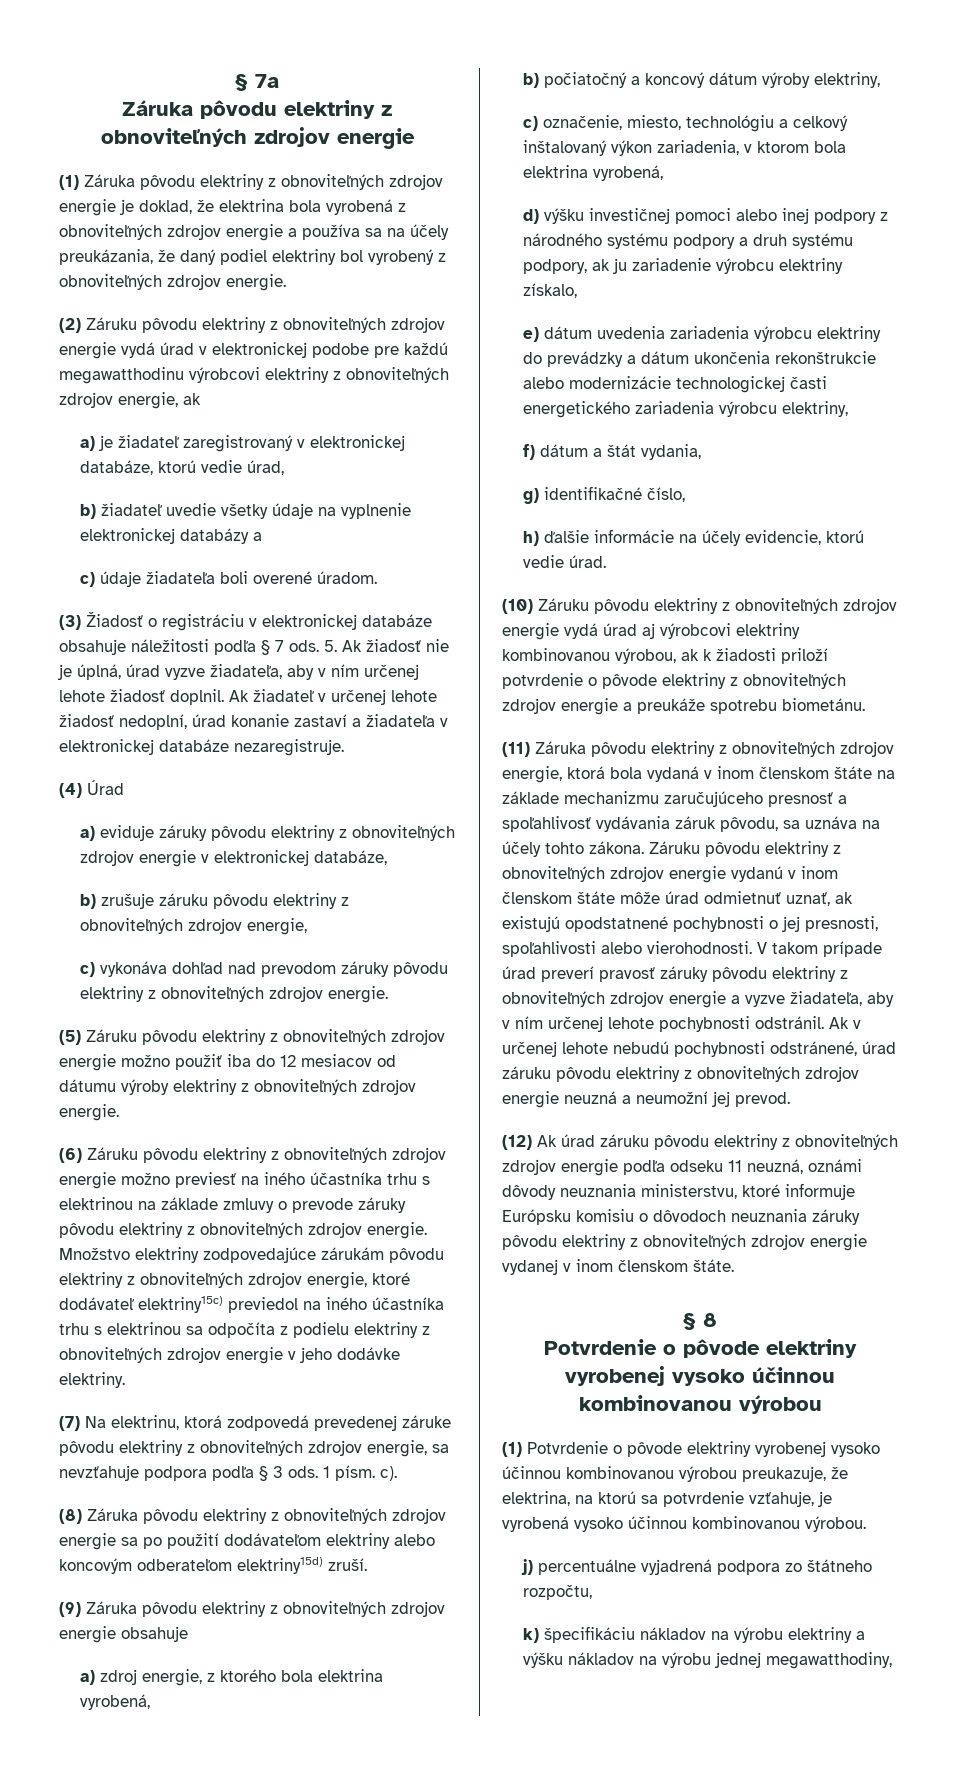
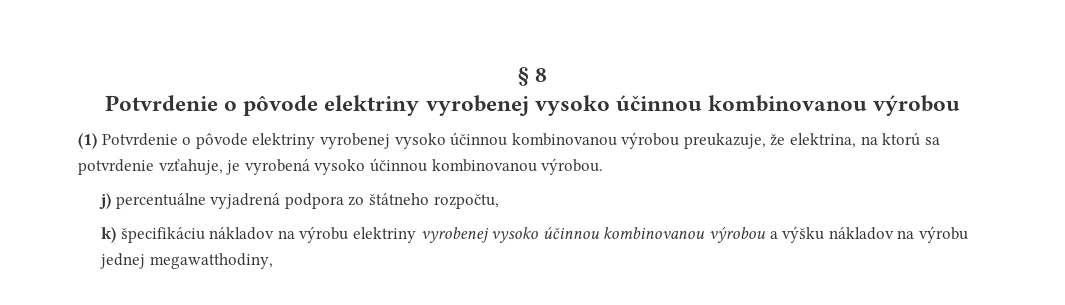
[235,74,279,91] [122,100,392,119] [100,127,415,149] [59,174,443,190] [59,199,406,216] [59,224,449,241] [59,249,446,265] [59,274,286,291] [59,317,445,333] [59,342,448,359] [59,367,449,384] [59,392,201,409] [79,435,405,452] [79,460,284,475] [79,503,411,519] [79,528,262,544] [79,571,377,587] [59,612,432,631] [59,639,449,655] [58,664,419,680] [59,689,437,705] [59,714,448,730] [59,739,344,756] [59,780,124,798] [79,825,455,841] [79,850,387,867] [79,893,349,909] [79,918,307,935] [79,961,448,977] [79,986,388,1003] [59,1029,445,1045] [59,1054,396,1071] [59,1079,416,1095] [59,1104,119,1121] [59,1147,446,1163] [59,1172,430,1189] [59,1197,406,1213] [59,1222,427,1239] [59,1247,444,1263] [59,1272,410,1289] [59,1296,444,1313] [59,1322,430,1338] [59,1347,400,1364] [59,1372,125,1388] [59,1415,451,1431] [59,1440,449,1457] [59,1465,397,1481] [59,1508,446,1524] [59,1533,435,1550] [59,1557,367,1574] [59,1601,445,1617] [59,1626,188,1643] [79,1669,383,1686] [79,1694,150,1710] [522,72,880,88] [522,115,848,132] [522,140,846,156] [522,165,663,181] [522,208,888,224] [522,233,853,249] [522,258,843,274] [522,283,577,298] [522,326,881,342] [522,351,876,367] [522,376,827,393] [522,401,848,418] [522,444,701,460] [522,486,685,504] [522,529,864,546] [522,555,606,568] [502,598,897,614] [502,623,800,640] [502,648,828,664] [502,673,846,689] [502,698,865,715] [502,741,894,757] [502,766,895,783] [502,791,847,807] [502,816,880,832] [502,841,841,857] [502,866,838,883] [502,891,853,906] [502,916,878,932] [502,941,882,957] [502,966,848,982] [502,991,894,1008] [502,1016,861,1032] [502,1041,896,1057] [502,1066,859,1082] [502,1091,790,1108] [502,1134,898,1150] [502,1159,862,1176] [502,1183,855,1200] [502,1209,860,1225] [502,1234,867,1251] [502,1259,734,1275] [683,1313,696,1330] § 7a // Záruka pôvodu elektriny z obnoviteľných zdrojov energie // (1) Záruka pôvodu elektriny z obnoviteľných zdrojov energie je doklad, že elektrina bola vyrobená z obnoviteľných zdrojov energie a používa sa na účely preukázania, že daný podiel elektriny bol vyrobený z obnoviteľných zdrojov energie. // (2) Záruku pôvodu elektriny z obnoviteľných zdrojov energie vydá úrad v elektronickej podobe pre každú megawatthodinu výrobcovi elektriny z obnoviteľných zdrojov energie, ak // a) je žiadateľ zaregistrovaný v elektronickej databáze, ktorú vedie úrad, // b) žiadateľ uvedie všetky údaje na vyplnenie elektronickej databázy a // c) údaje žiadateľa boli overené úradom. // (3) Žiadosť o registráciu v elektronickej databáze obsahuje náležitosti podľa § 7 ods. 5. Ak žiadosť nie je úplná, úrad vyzve žiadateľa, aby v ním určenej lehote žiadosť doplnil. Ak žiadateľ v určenej lehote žiadosť nedoplní, úrad konanie zastaví a žiadateľa v elektronickej databáze nezaregistruje. // (4) Úrad // a) eviduje záruky pôvodu elektriny z obnoviteľných zdrojov energie v elektronickej databáze, // b) zrušuje záruku pôvodu elektriny z obnoviteľných zdrojov energie, // c) vykonáva dohľad nad prevodom záruky pôvodu elektriny z obnoviteľných zdrojov energie. // (5) Záruku pôvodu elektriny z obnoviteľných zdrojov energie možno použiť iba do 12 mesiacov od dátumu výroby elektriny z obnoviteľných zdrojov energie. // (6) Záruku pôvodu elektriny z obnoviteľných zdrojov energie možno previesť na iného účastníka trhu s elektrinou na základe zmluvy o prevode záruky pôvodu elektriny z obnoviteľných zdrojov energie. Množstvo elektriny zodpovedajúce zárukám pôvodu elektriny z obnoviteľných zdrojov energie, ktoré dodávateľ elektriny15c) previedol na iného účastníka trhu s elektrinou sa odpočíta z podielu elektriny z obnoviteľných zdrojov energie v jeho dodávke elektriny. // (7) Na elektrinu, ktorá zodpovedá prevedenej záruke pôvodu elektriny z obnoviteľných zdrojov energie, sa nevzťahuje podpora podľa § 3 ods. 1 písm. c). // (8) Záruka pôvodu elektriny z obnoviteľných zdrojov energie sa po použití dodávateľom elektriny alebo koncovým odberateľom elektriny15d) zruší. // (9) Záruka pôvodu elektriny z obnoviteľných zdrojov energie obsahuje // a) zdroj energie, z ktorého bola elektrina vyrobená, // b) počiatočný a koncový dátum výroby elektriny, // c) označenie, miesto, technológiu a celkový inštalovaný výkon zariadenia, v ktorom bola elektrina vyrobená, // d) výšku investičnej pomoci alebo inej podpory z národného systému podpory a druh systému podpory, ak ju zariadenie výrobcu elektriny získalo, // e) dátum uvedenia zariadenia výrobcu elektriny do prevádzky a dátum ukončenia rekonštrukcie alebo modernizácie technologickej časti energetického zariadenia výrobcu elektriny, // f) dátum a štát vydania, // g) identifikačné číslo, // h) ďalšie informácie na účely evidencie, ktorú vedie úrad. // (10) Záruku pôvodu elektriny z obnoviteľných zdrojov energie vydá úrad aj výrobcovi elektriny kombinovanou výrobou, ak k žiadosti priloží potvrdenie o pôvode elektriny z obnoviteľných zdrojov energie a preukáže spotrebu biometánu. // (11) Záruka pôvodu elektriny z obnoviteľných zdrojov energie, ktorá bola vydaná v inom členskom štáte na základe mechanizmu zaručujúceho presnosť a spoľahlivosť vydávania záruk pôvodu, sa uznáva na účely tohto zákona. Záruku pôvodu elektriny z obnoviteľných zdrojov energie vydanú v inom členskom štáte môže úrad odmietnuť uznať, ak existujú opodstatnené pochybnosti o jej presnosti, spoľahlivosti alebo vierohodnosti. V takom prípade úrad preverí pravosť záruky pôvodu elektriny z obnoviteľných zdrojov energie a vyzve žiadateľa, aby v ním určenej lehote pochybnosti odstránil. Ak v určenej lehote nebudú pochybnosti odstránené, úrad záruku pôvodu elektriny z obnoviteľných zdrojov energie neuzná a neumožní jej prevod. // (12) Ak úrad záruku pôvodu elektriny z obnoviteľných zdrojov energie podľa odseku 11 neuzná, oznámi dôvody neuznania ministerstvu, ktoré informuje Európsku komisiu o dôvodoch neuznania záruky pôvodu elektriny z obnoviteľných zdrojov energie vydanej v inom členskom štáte. // § -> [517,67,529,86] §
(852, 1635) none -> [420,227,766,243] vyrobenej vysoko účinnou kombinovanou výrobou

